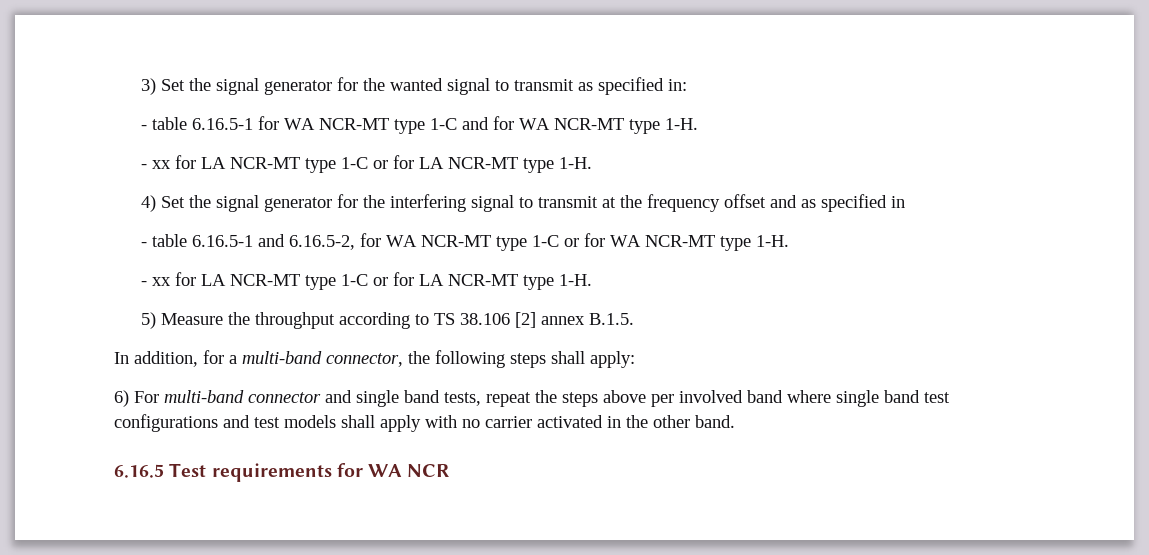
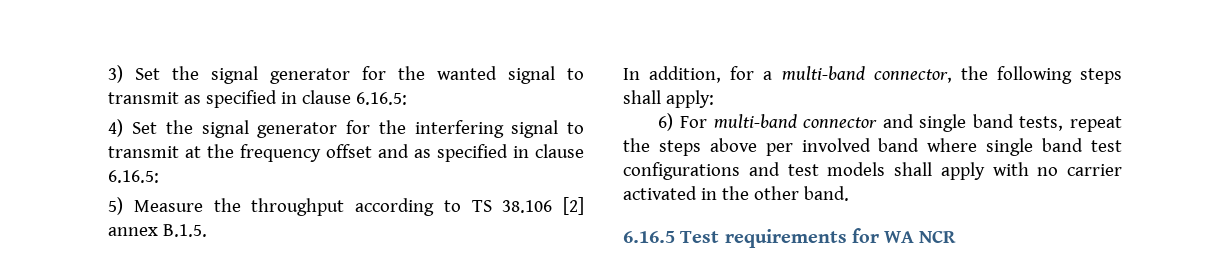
[667,79,687,91] [140,116,698,134] [140,155,592,173] in: // - table 6.16.5-1 for WA NCR-MT type 1-C and for WA NCR-MT type 1-H. // - xx for LA NCR-MT type 1-C or for LA NCR-MT type 1-H. -> [281,90,408,105] in clause 6.16.5:
[140,233,789,251] [140,272,592,290] // - table 6.16.5-1 and 6.16.5-2, for WA NCR-MT type 1-C or for WA NCR-MT type 1-H. // - xx for LA NCR-MT type 1-C or for LA NCR-MT type 1-H. -> [535,144,584,158] [108,170,160,183] clause 6.16.5:

